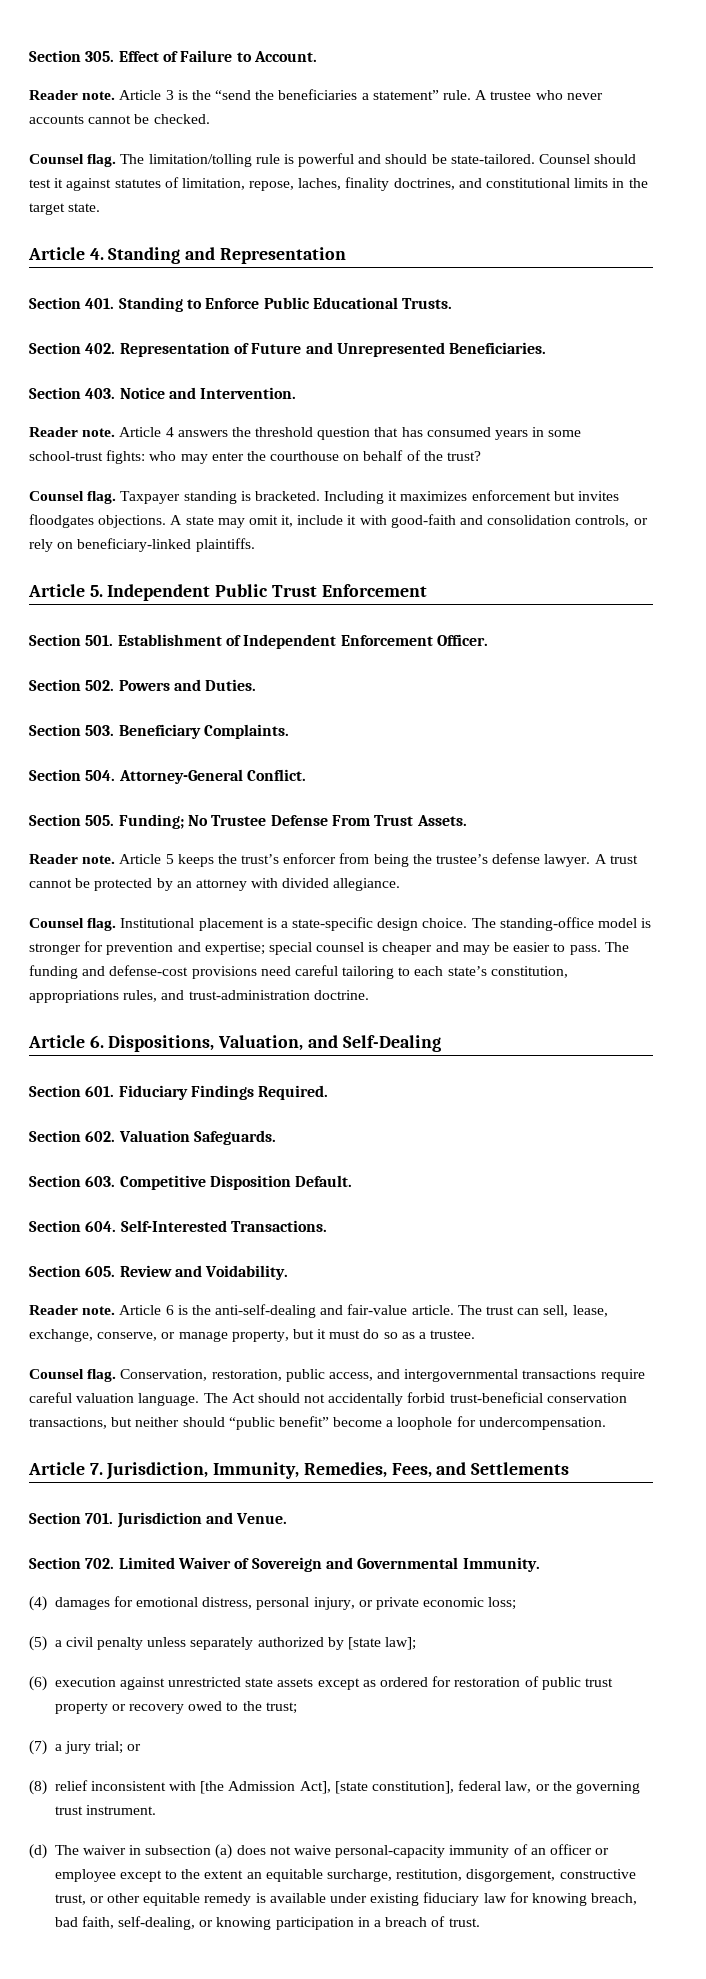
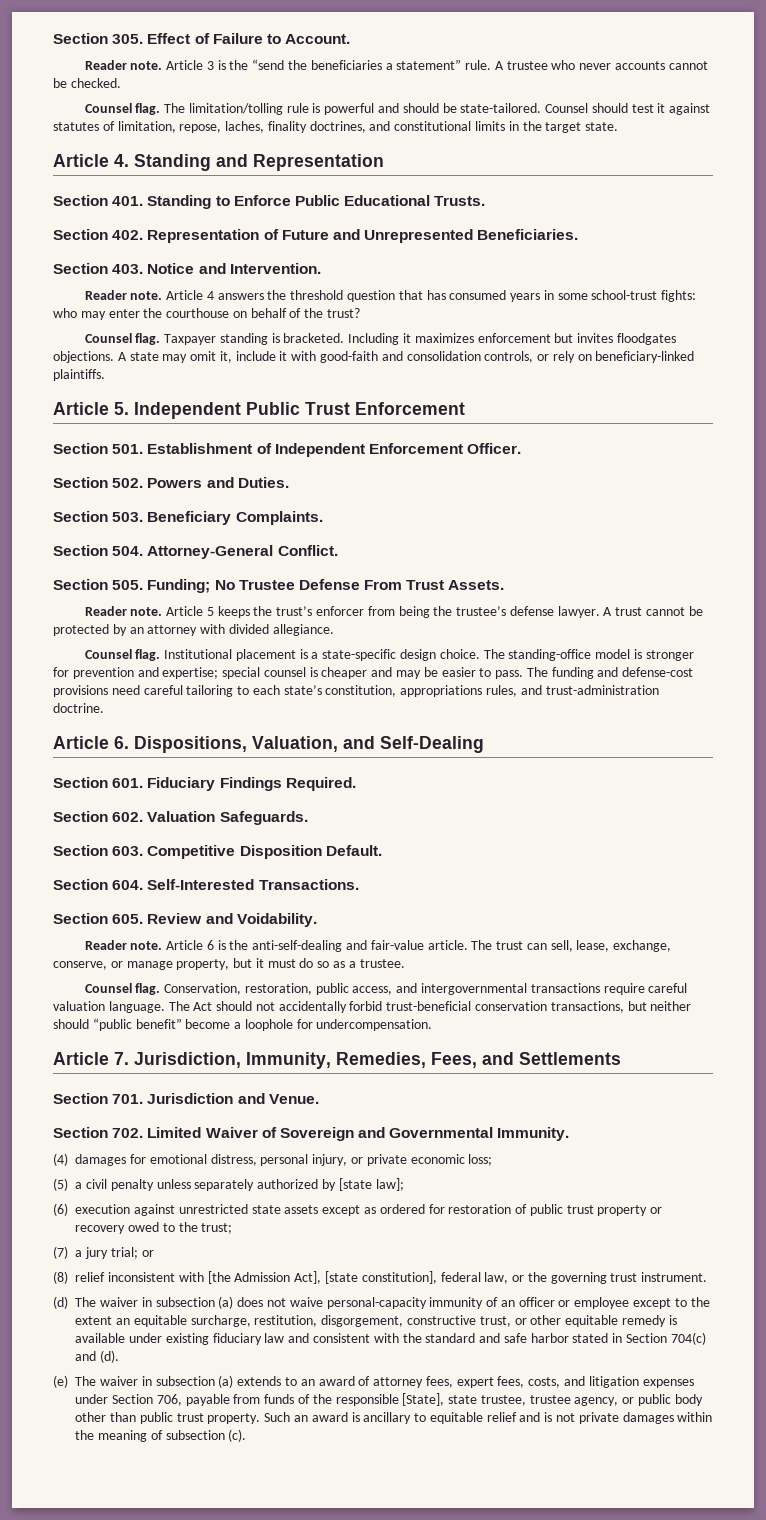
[509,1892,638,1906] [54,1916,480,1930] for knowing breach, bad faith, self-dealing, or knowing participation in a breach of trust. -> [288,1332,706,1345] [75,1350,120,1363] [53,1375,694,1388] [75,1393,703,1406] [75,1412,713,1424] [75,1429,247,1442] and consistent with the standard and safe harbor stated in Section 704(c) and (d). // (e) The waiver in subsection (a) extends to an award of attorney fees, expert fees, costs, and litigation expenses under Section 706, payable from funds of the responsible [State], state trustee, trustee agency, or public body other than public trust property. Such an award is ancillary to equitable relief and is not private damages within the meaning of subsection (c).

